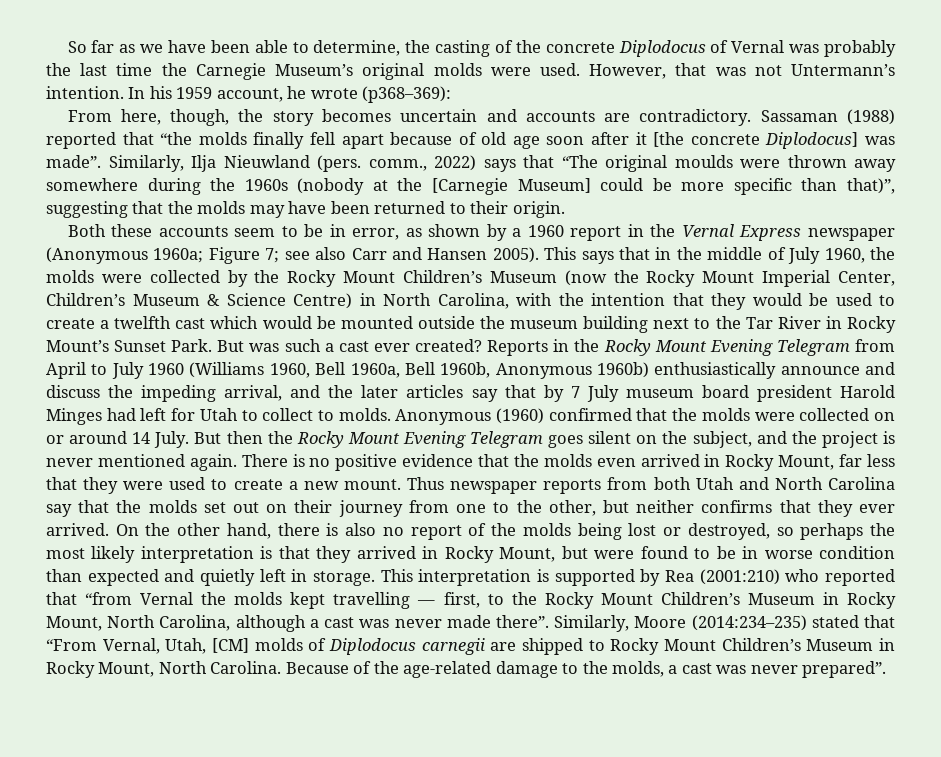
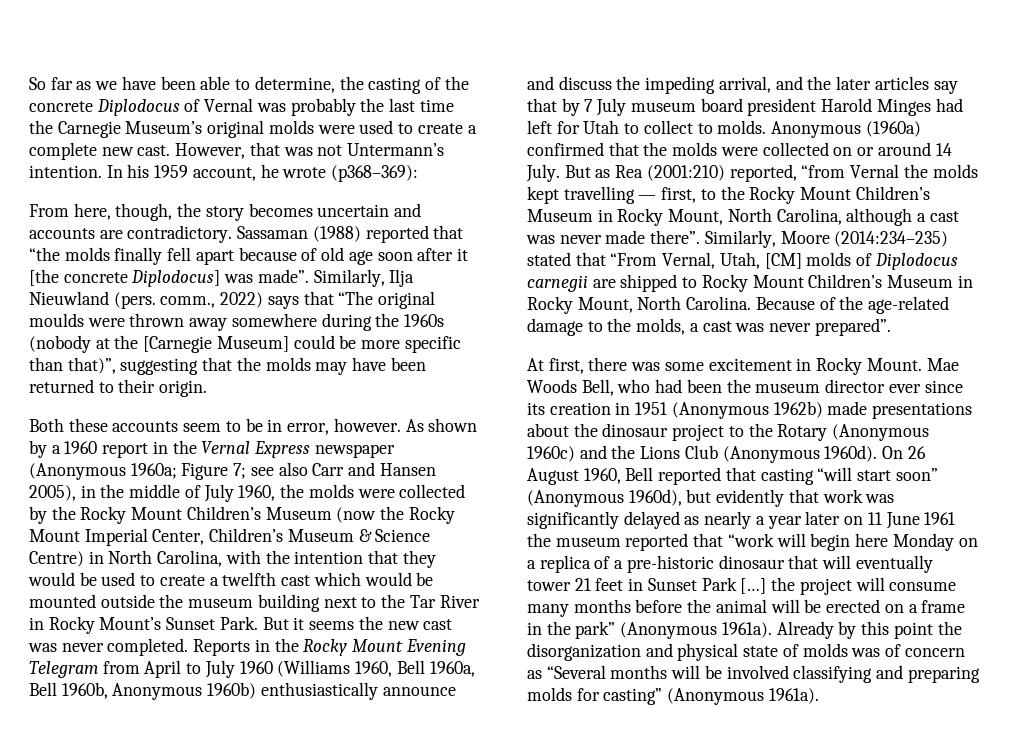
[539,63,580,76] used. -> [359,120,477,134] [29,142,171,160] used to create a complete new cast.
[405,228,422,237] as -> [333,418,424,432] however. As
[492,247,651,264] 2005). This says that -> [29,485,76,501] 2005),
[249,339,483,352] was such a cast ever created? -> [293,616,453,630] [28,638,189,656] it seems the new cast was never completed.
[496,408,545,424] (1960) -> [865,121,921,137] (1960a)
[226,431,895,448] [46,454,895,471] [46,477,896,494] [46,500,896,517] [46,523,895,540] [46,546,896,563] [46,569,895,586] [46,592,77,605] then the Rocky Mount Evening Telegram goes silent on the subject, and the project is never mentioned again. There is no positive evidence that the molds even arrived in Rocky Mount, far less that they were used to create a new mount. Thus newspaper reports from both Utah and North Carolina say that the molds set out on their journey from one to the other, but neither confirms that they ever arrived. On the other hand, there is also no report of the molds being lost or destroyed, so perhaps the most likely interpretation is that they arrived in Rocky Mount, but were found to be in worse condition than expected and quietly left in storage. This interpretation is supported by Rea (2001:210) who reported that -> [595,164,797,182] as Rea (2001:210) reported,
(887, 669) none -> [527,357,959,375] [527,379,963,396] [527,401,973,419] [527,423,930,441] [527,445,926,463] [527,467,938,485] [527,489,895,507] [527,511,956,529] [527,533,978,551] [527,555,933,573] [527,577,957,595] [527,599,966,617] [527,621,962,639] [527,643,965,661] [527,665,980,683] [527,687,819,705] // At first, there was some excitement in Rocky Mount. Mae Woods Bell, who had been the museum director ever since its creation in 1951 (Anonymous 1962b) made presentations about the dinosaur project to the Rotary (Anonymous 1960c) and the Lions Club (Anonymous 1960d). On 26 August 1960, Bell reported that casting “will start soon” (Anonymous 1960d), but evidently that work was significantly delayed as nearly a year later on 11 June 1961 the museum reported that “work will begin here Monday on a replica of a pre-historic dinosaur that will eventually tower 21 feet in Sunset Park […] the project will consume many months before the animal will be erected on a frame in the park” (Anonymous 1961a). Already by this point the disorganization and physical state of molds was of concern as “Several months will be involved classifying and preparing molds for casting” (Anonymous 1961a).

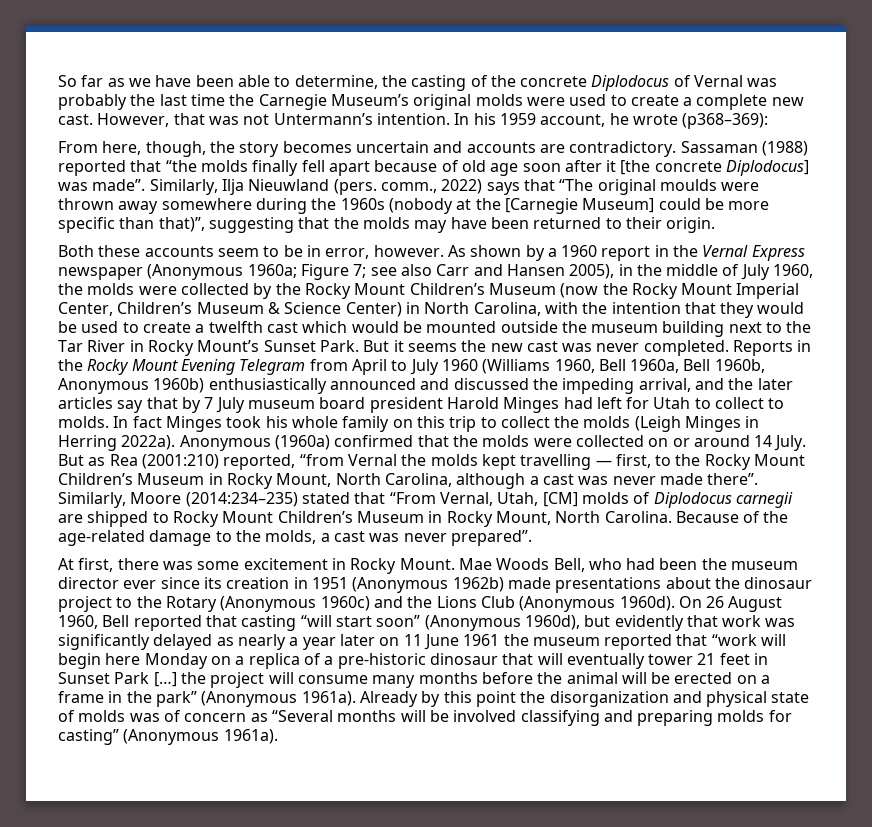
[29,551,84,567] Centre) -> [345,302,402,317] Center)
[382,686,456,696] [527,76,612,90] announce and discuss -> [329,378,529,390] announced and discussed
(767, 127) none -> [113,416,760,432] [58,435,176,451] In fact Minges took his whole family on this trip to collect the molds (Leigh Minges in Herring 2022a).

